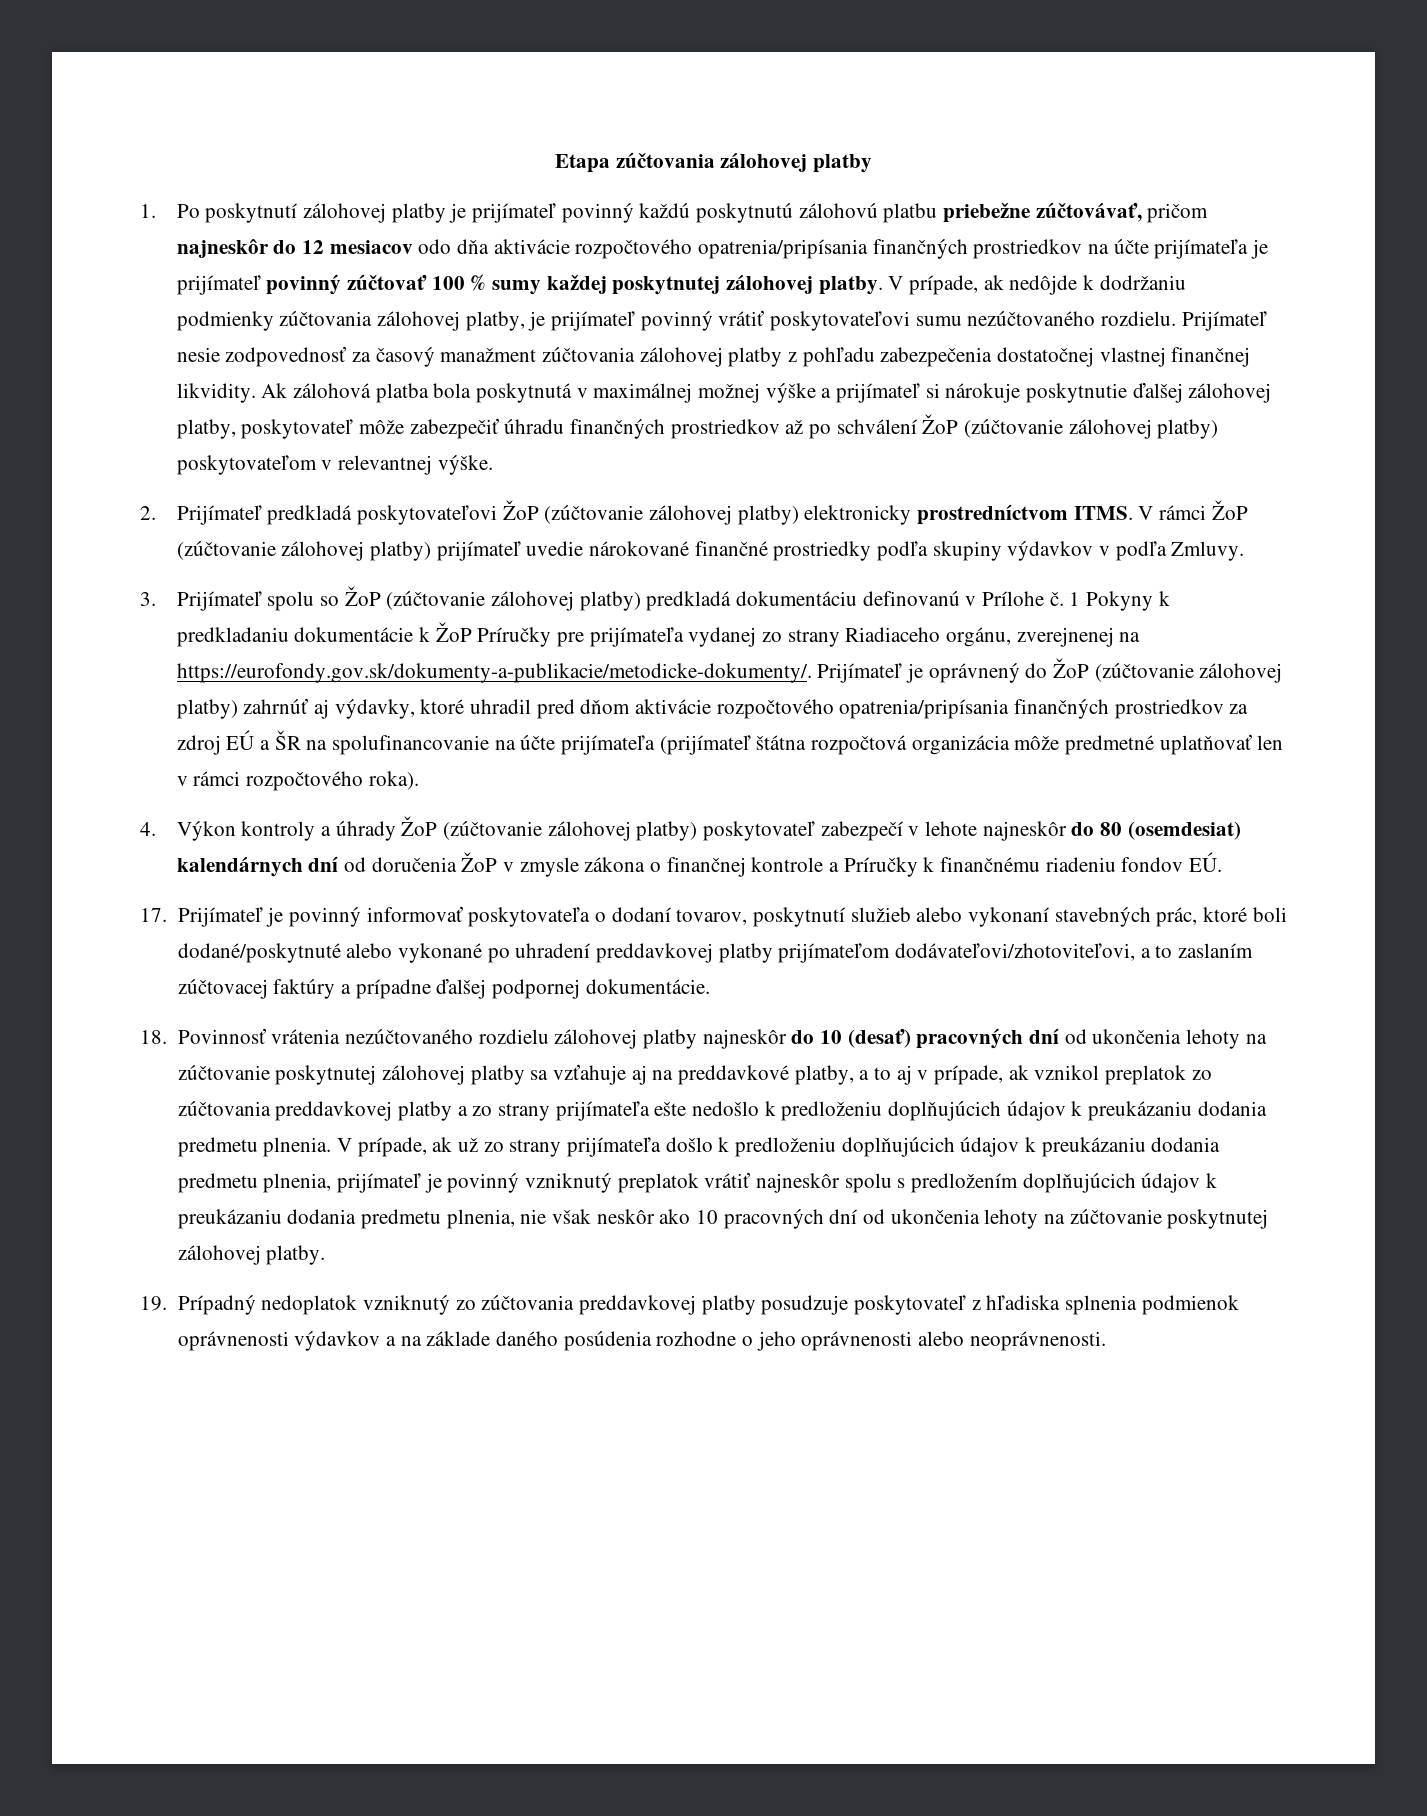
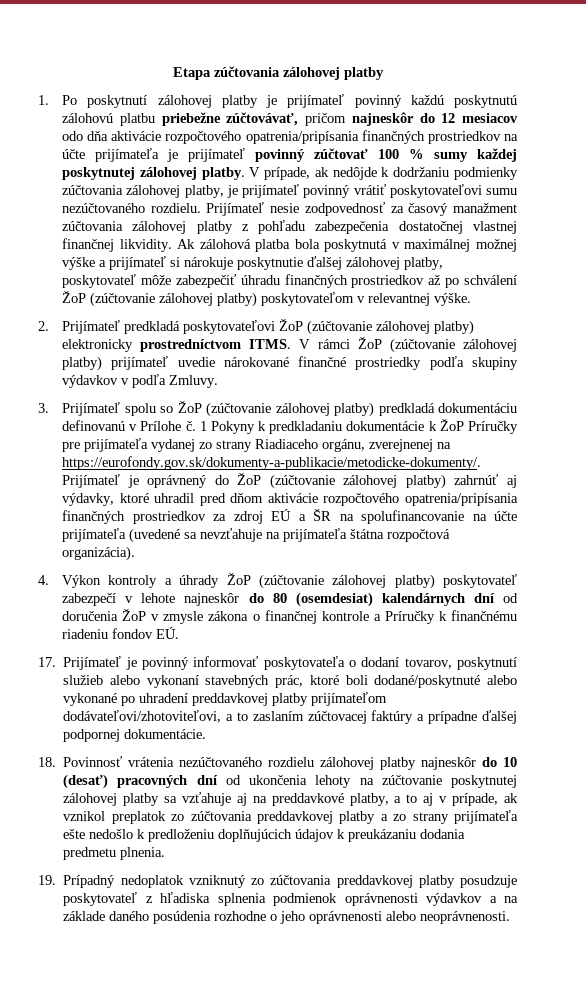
[659,734,1284,755] [176,771,419,791] (prijímateľ štátna rozpočtová organizácia môže predmetné uplatňovať len v rámci rozpočtového roka). -> [129,528,451,543] [62,546,136,561] (uvedené sa nevzťahuje na prijímateľa štátna rozpočtová organizácia).
[336,1137,1221,1157] [177,1172,1217,1193] [177,1209,1269,1229] [177,1245,326,1265] V prípade, ak už zo strany prijímateľa došlo k predloženiu doplňujúcich údajov k preukázaniu dodania predmetu plnenia, prijímateľ je povinný vzniknutý preplatok vrátiť najneskôr spolu s predložením doplňujúcich údajov k preukázaniu dodania predmetu plnenia, nie však neskôr ako 10 pracovných dní od ukončenia lehoty na zúčtovanie poskytnutej zálohovej platby. -> (166, 853) none

